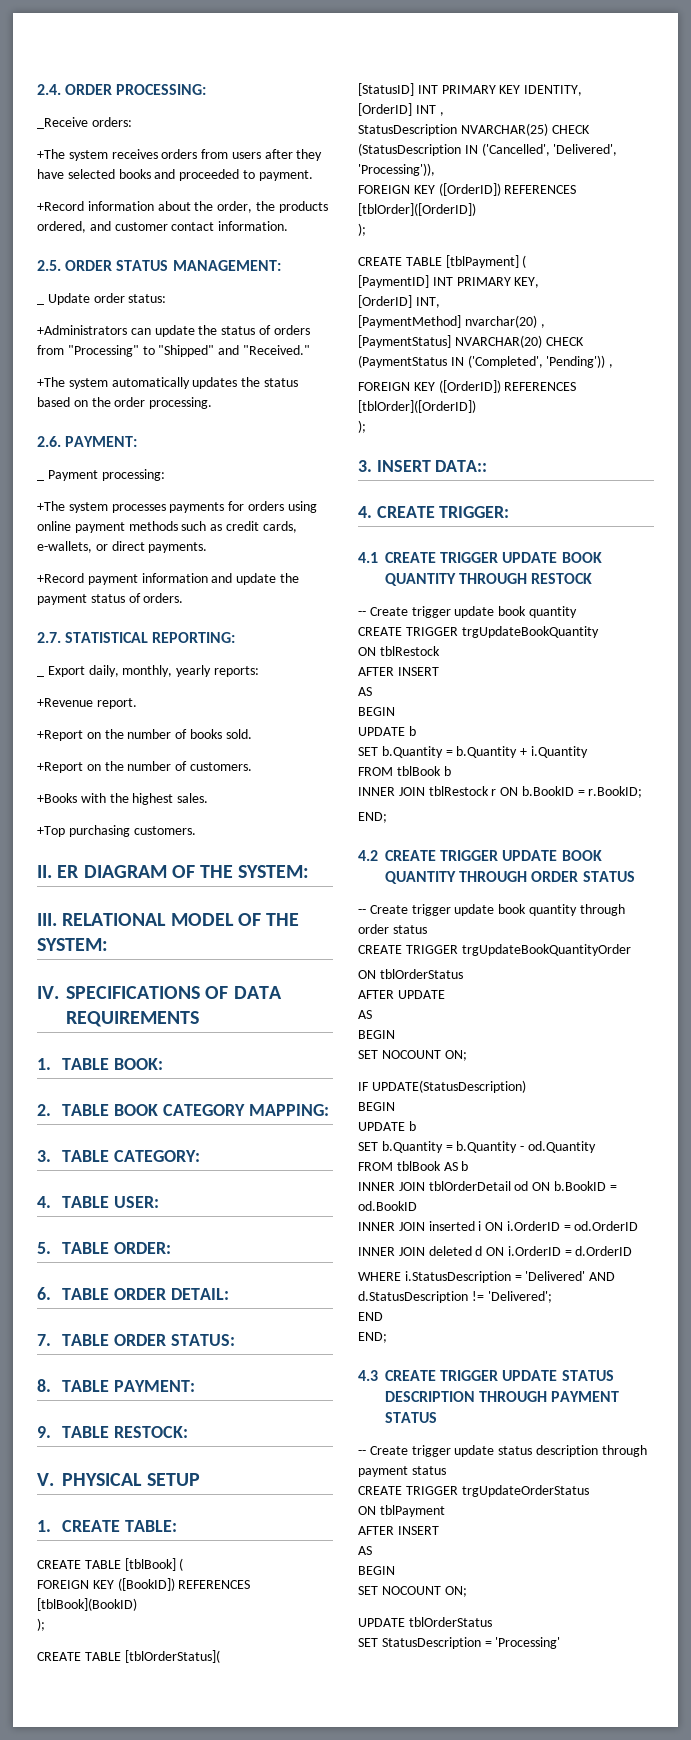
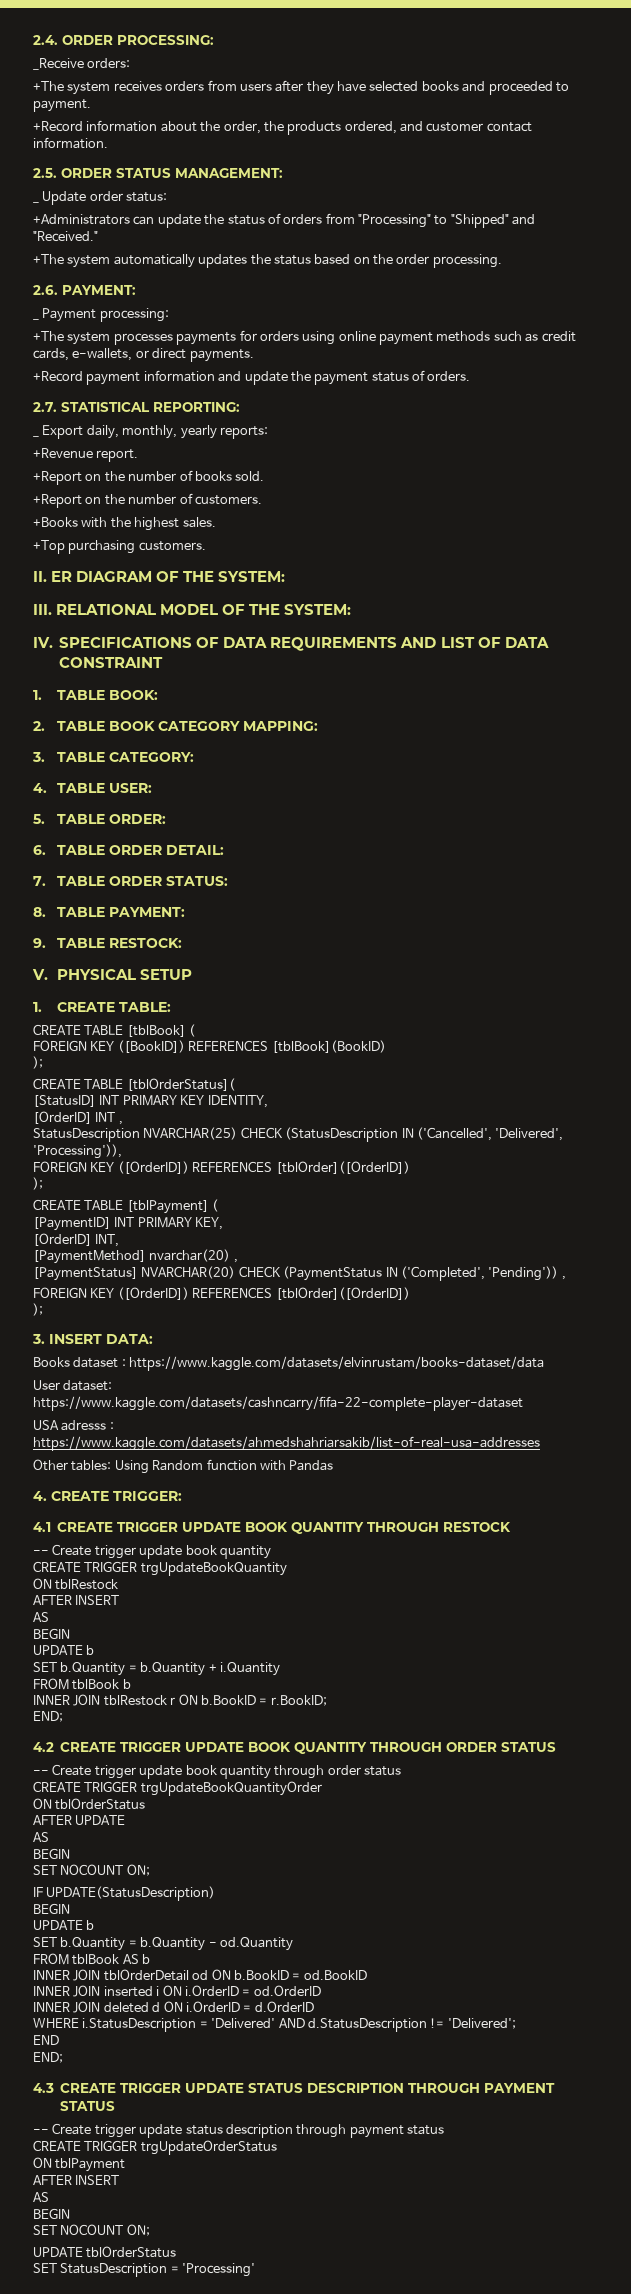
(199, 1019) none -> [400,637,549,648] [59,657,164,668] AND LIST OF DATA CONSTRAINT
[435,460,488,472] DATA:: -> [106,1334,153,1344] [33,1356,545,1371] [33,1380,113,1391] [33,1396,523,1411] [33,1420,114,1431] [33,1436,540,1451] [33,1459,334,1474] DATA: // Books dataset : https://www.kaggle.com/datasets/elvinrustam/books-dataset/data // User dataset: https://www.kaggle.com/datasets/cashncarry/fifa-22-complete-player-dataset // USA adresss : https://www.kaggle.com/datasets/ahmedshahriarsakib/list-of-real-usa-addresses // Other tables: Using Random function with Pandas

